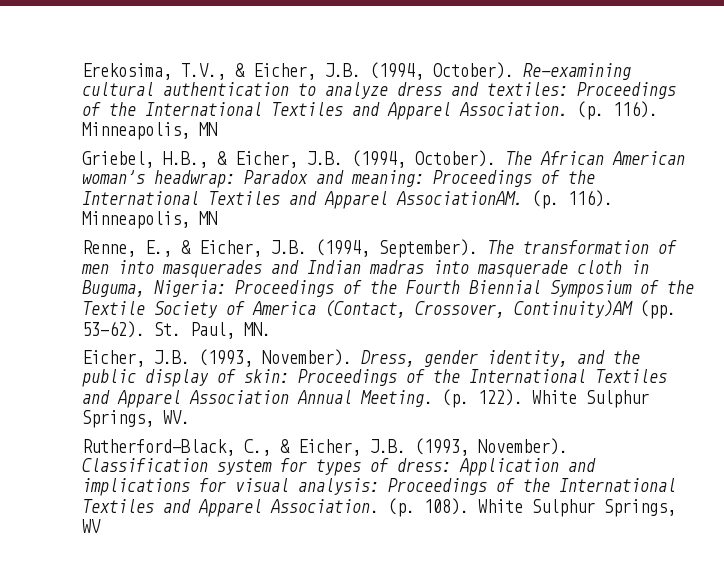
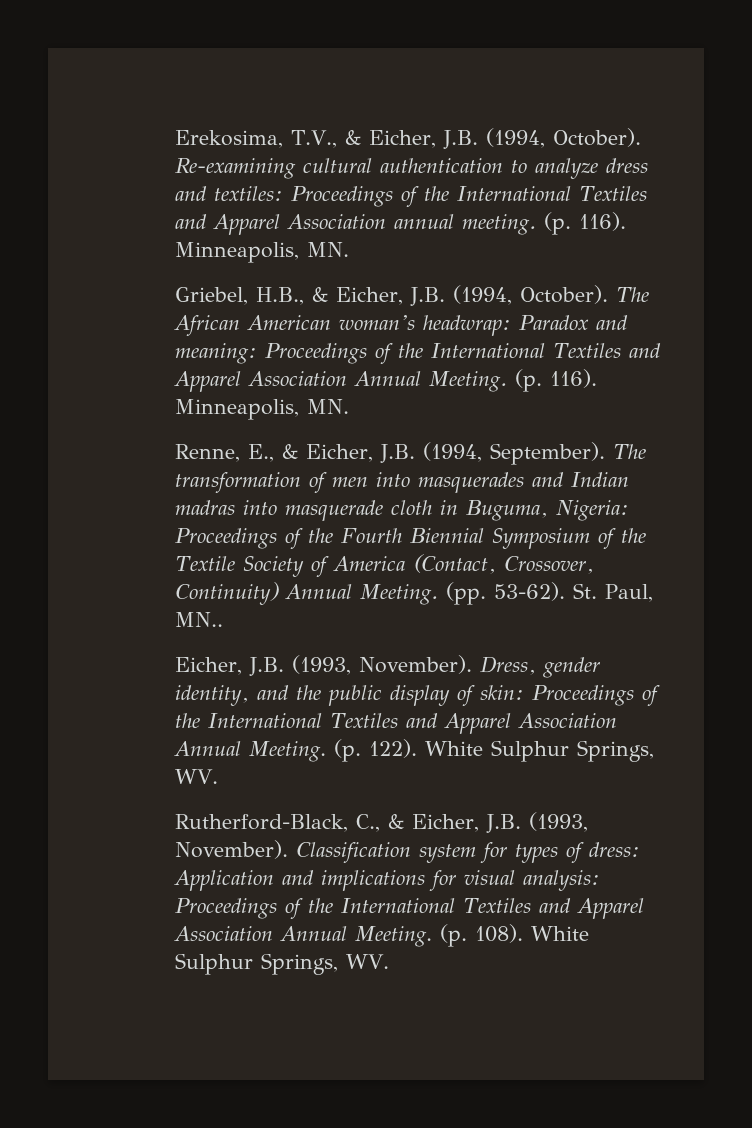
[458,101,658,120] [81,122,217,140] Association. (p. 116). Minneapolis, MN -> [286,212,626,235] [174,242,349,263] Association annual meeting. (p. 116). Minneapolis, MN.
[395,190,613,209] [81,211,217,229] AssociationAM. (p. 116). Minneapolis, MN -> [247,369,597,392] [174,399,349,420] Association Annual Meeting. (p. 116). Minneapolis, MN.
[513,300,633,318] Continuity)AM -> [174,582,438,605] Continuity) Annual Meeting.
[243,322,271,336] MN. -> [174,612,223,627] MN..
[269,499,379,513] Association. -> [173,926,432,947] Association Annual Meeting.
[81,519,101,533] WV -> [345,954,389,969] WV.

